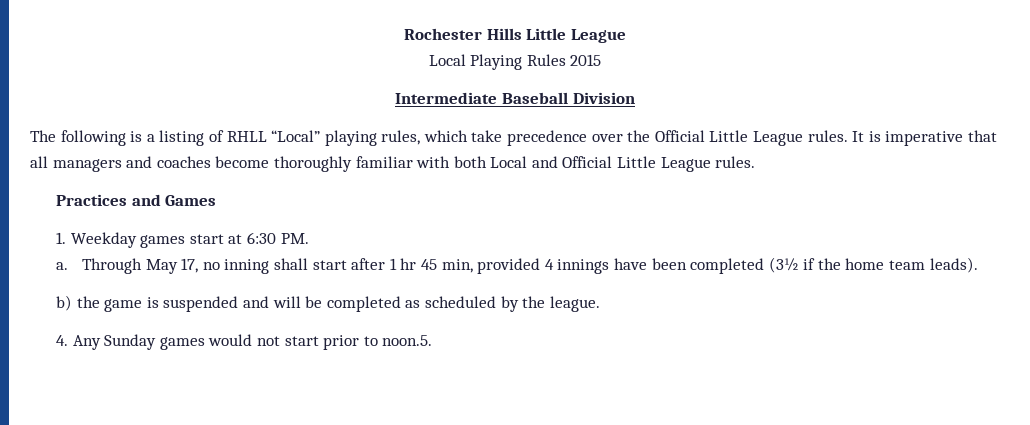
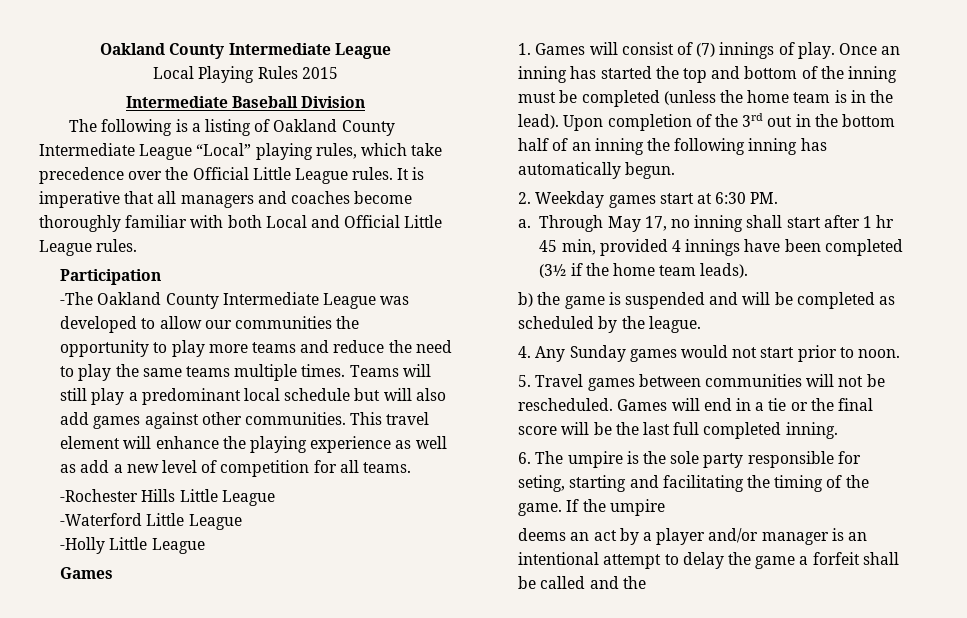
[404,28,567,40] Rochester Hills Little -> [100,43,331,59] Oakland County Intermediate
[226,131,267,142] RHLL -> [273,119,395,136] [39,143,193,160] Oakland County Intermediate League
[56,194,217,206] [56,232,67,244] Practices and Games // 1. -> [60,269,162,285] [60,292,410,309] [60,316,360,333] [60,340,452,357] [60,364,431,381] [60,388,446,405] [60,412,430,429] [60,436,447,453] [60,460,411,477] [60,489,275,506] [60,513,242,530] [60,537,205,554] [60,567,114,579] [518,42,901,59] [518,66,897,83] [518,90,893,107] [518,113,895,131] [518,138,827,155] [518,162,676,179] [518,192,532,204] Participation // -The Oakland County Intermediate League was developed to allow our communities the opportunity to play more teams and reduce the need to play the same teams multiple times. Teams will still play a predominant local schedule but will also add games against other communities. This travel element will enhance the playing experience as well as add a new level of competition for all teams. // -Rochester Hills Little League // -Waterford Little League // -Holly Little League // Games // 1. Games will consist of (7) innings of play. Once an inning has started the top and bottom of the inning must be completed (unless the home team is in the lead). Upon completion of the 3rd out in the bottom half of an inning the following inning has automatically begun. // 2.
[382,335,433,346] noon.5. -> [857,349,900,358] [518,374,885,391] [518,398,873,411] [518,422,838,439] [518,451,861,468] [518,475,869,492] [518,499,665,516] [518,528,867,545] [518,552,899,569] [518,576,646,589] noon. // 5. Travel games between communities will not be rescheduled. Games will end in a tie or the final score will be the last full completed inning. // 6. The umpire is the sole party responsible for seting, starting and facilitating the timing of the game. If the umpire // deems an act by a player and/or manager is an intentional attempt to delay the game a forfeit shall be called and the

